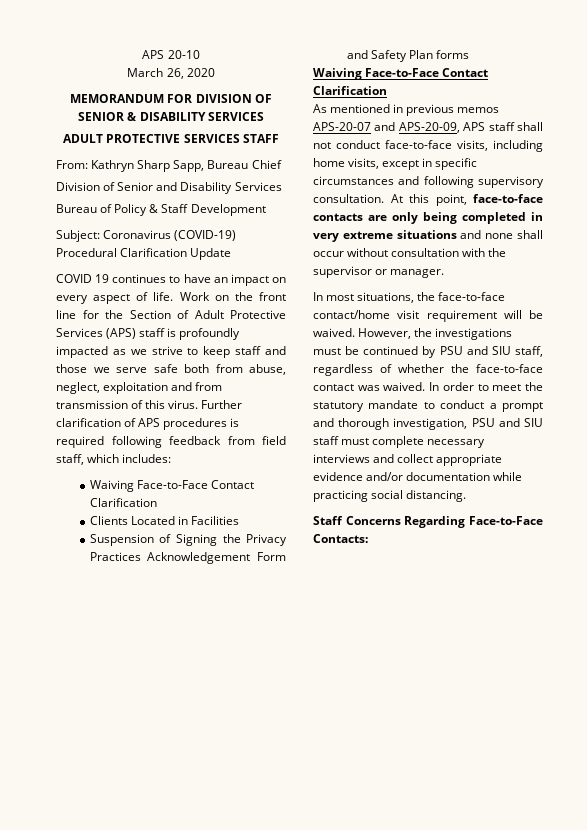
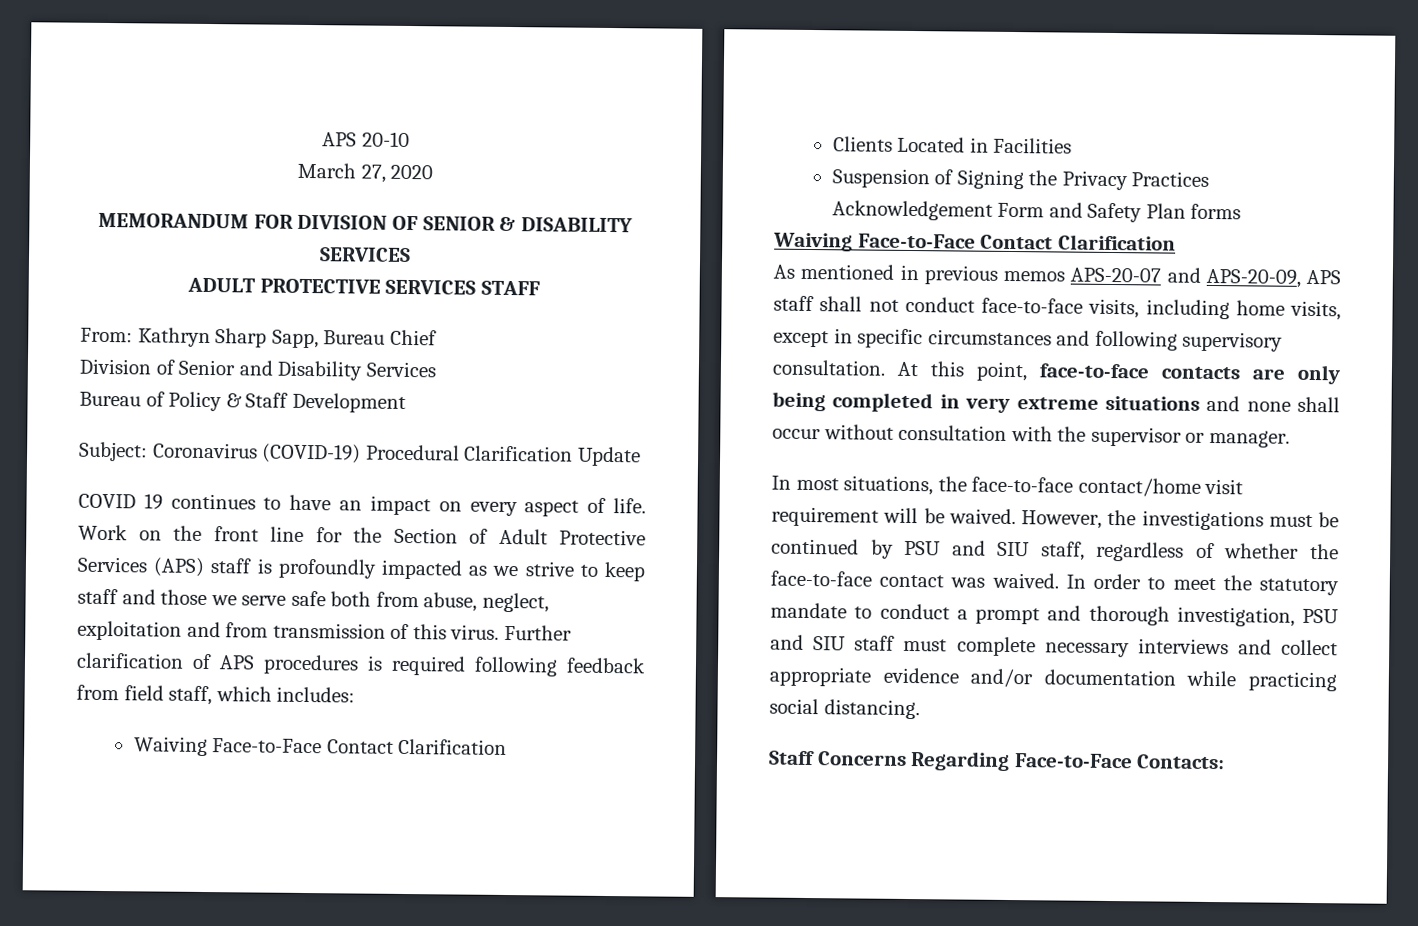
[166,68,184,79] 26, -> [360,164,386,183] 27,

